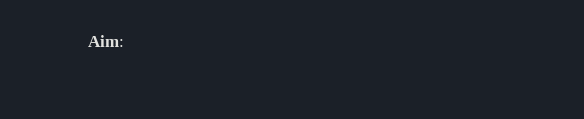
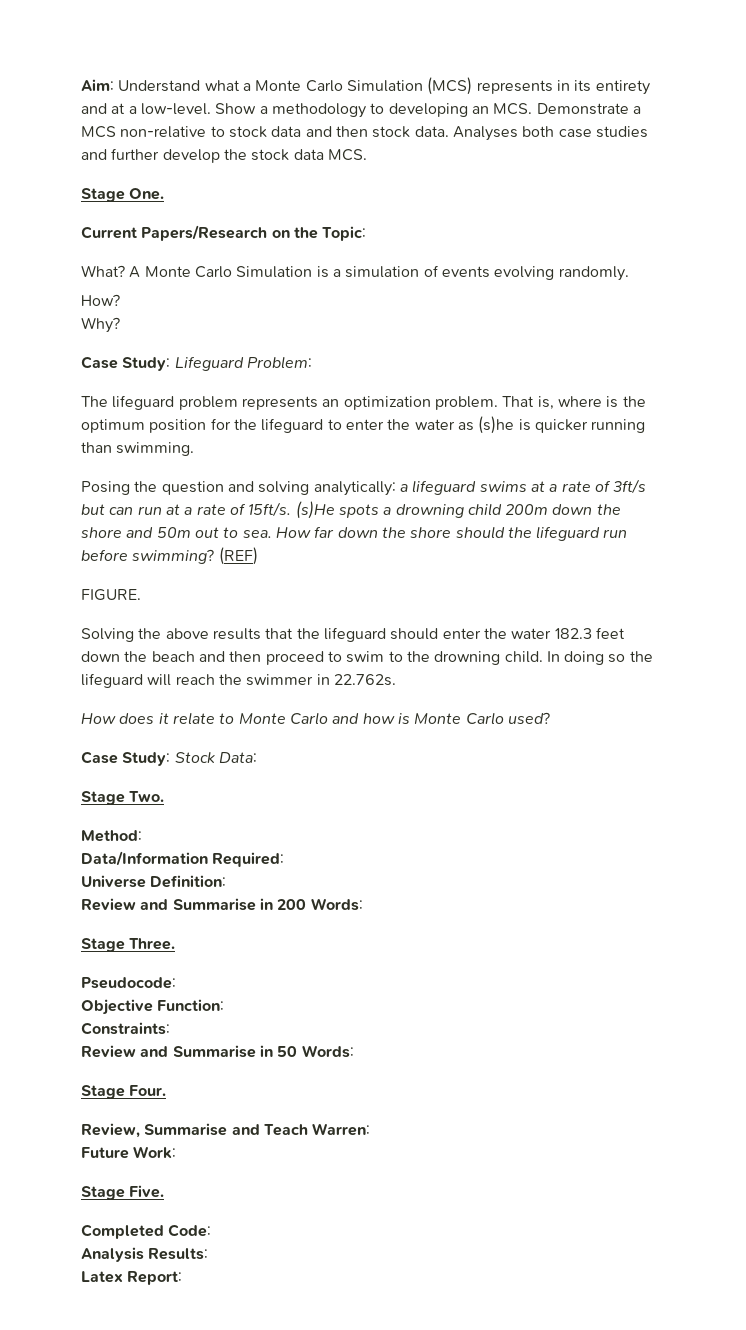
(124, 41) none -> [118,77,650,95] [81,103,641,118] [81,126,648,141] [81,148,367,163] [81,188,165,202] [81,225,367,241] [81,265,629,281] [81,294,120,306] [81,317,120,333] [81,356,312,371] [81,395,646,410] [81,416,646,434] [81,442,195,456] [81,479,647,496] [81,501,621,519] [81,526,628,541] [81,547,258,565] [81,589,141,601] [81,627,625,642] [81,651,653,665] [81,673,396,688] [81,712,550,725] [81,751,257,766] [81,791,165,805] [81,830,142,842] [81,851,285,867] [81,875,227,888] [81,898,363,911] [81,938,176,952] [81,977,176,989] [81,999,225,1015] [81,1022,170,1035] [81,1045,354,1058] [81,1085,167,1099] [81,1123,371,1138] [81,1146,177,1159] [81,1185,165,1200] [81,1224,212,1239] [81,1247,209,1262] [81,1271,183,1285] Understand what a Monte Carlo Simulation (MCS) represents in its entirety and at a low-level. Show a methodology to developing an MCS. Demonstrate a MCS non-relative to stock data and then stock data. Analyses both case studies and further develop the stock data MCS. // Stage One. // Current Papers/Research on the Topic: // What? A Monte Carlo Simulation is a simulation of events evolving randomly. // How? // Why? // Case Study: Lifeguard Problem: // The lifeguard problem represents an optimization problem. That is, where is the optimum position for the lifeguard to enter the water as (s)he is quicker running than swimming. // Posing the question and solving analytically: a lifeguard swims at a rate of 3ft/s but can run at a rate of 15ft/s. (s)He spots a drowning child 200m down the shore and 50m out to sea. How far down the shore should the lifeguard run before swimming? (REF) // FIGURE. // Solving the above results that the lifeguard should enter the water 182.3 feet down the beach and then proceed to swim to the drowning child. In doing so the lifeguard will reach the swimmer in 22.762s. // How does it relate to Monte Carlo and how is Monte Carlo used? // Case Study: Stock Data: // Stage Two. // Method: // Data/Information Required: // Universe Definition: // Review and Summarise in 200 Words: // Stage Three. // Pseudocode: // Objective Function: // Constraints: // Review and Summarise in 50 Words: // Stage Four. // Review, Summarise and Teach Warren: // Future Work: // Stage Five. // Completed Code: // Analysis Results: // Latex Report:

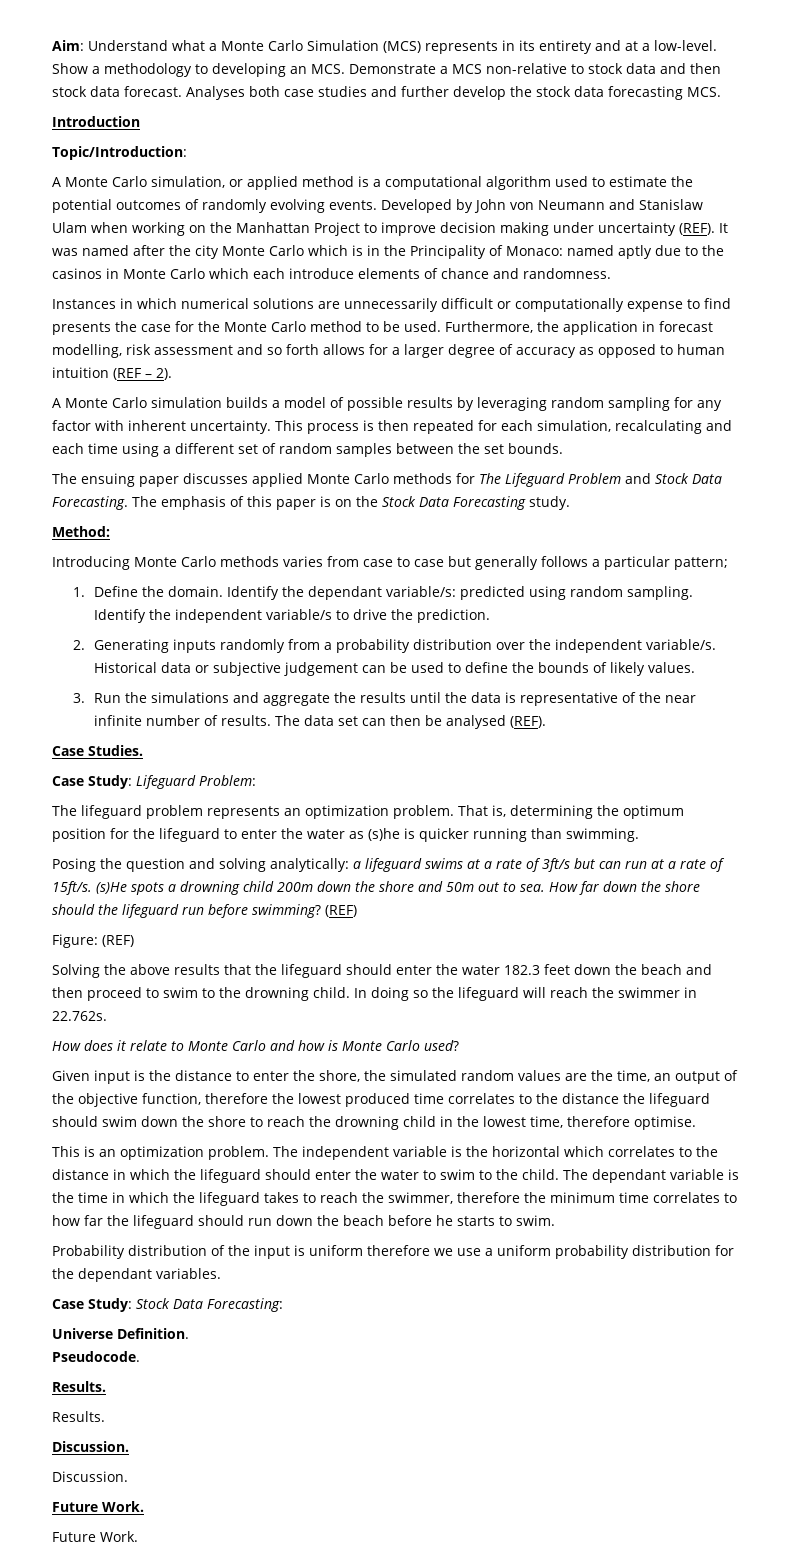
[414,126,449,137] data. -> [90,86,182,97] data forecast.
(324, 154) none -> [608,86,683,100] forecasting
[81,188,165,202] [81,225,367,241] [81,265,629,281] [81,294,120,306] [81,317,120,333] Stage One. // Current Papers/Research on the Topic: // What? A Monte Carlo Simulation is a simulation of events evolving randomly. // How? // Why? -> [52,116,140,127] [52,146,187,160] [52,176,693,190] [52,199,703,213] [52,222,728,236] [52,245,724,259] [52,268,611,279] [52,298,731,312] [52,321,713,335] [52,344,725,358] [52,367,172,380] [52,397,722,411] [52,420,732,434] [52,443,563,457] [52,473,722,487] [52,496,570,510] [52,526,110,537] [52,556,728,570] [73,586,694,600] [94,609,491,623] [73,639,717,653] [94,662,696,676] [73,692,697,706] [94,715,547,729] [52,745,143,756] Introduction // Topic/Introduction: // A Monte Carlo simulation, or applied method is a computational algorithm used to estimate the potential outcomes of randomly evolving events. Developed by John von Neumann and Stanislaw Ulam when working on the Manhattan Project to improve decision making under uncertainty (REF). It was named after the city Monte Carlo which is in the Principality of Monaco: named aptly due to the casinos in Monte Carlo which each introduce elements of chance and randomness. // Instances in which numerical solutions are unnecessarily difficult or computationally expense to find presents the case for the Monte Carlo method to be used. Furthermore, the application in forecast modelling, risk assessment and so forth allows for a larger degree of accuracy as opposed to human intuition (REF – 2). // A Monte Carlo simulation builds a model of possible results by leveraging random sampling for any factor with inherent uncertainty. This process is then repeated for each simulation, recalculating and each time using a different set of random samples between the set bounds. // The ensuing paper discusses applied Monte Carlo methods for The Lifeguard Problem and Stock Data Forecasting. The emphasis of this paper is on the Stock Data Forecasting study. // Method: // Introducing Monte Carlo methods varies from case to case but generally follows a particular pattern; // 1. Define the domain. Identify the dependant variable/s: predicted using random sampling. Identify the independent variable/s to drive the prediction. // 2. Generating inputs randomly from a probability distribution over the independent variable/s. Historical data or subjective judgement can be used to define the bounds of likely values. // 3. Run the simulations and aggregate the results until the data is representative of the near infinite number of results. The data set can then be analysed (REF). // Case Studies.
[557,396,619,408] where is -> [510,805,593,819] determining
[81,589,141,601] FIGURE. -> [52,934,134,948] Figure: (REF)
[81,751,257,766] [81,791,165,805] [81,830,142,842] [81,851,285,867] [81,875,227,888] [81,898,363,911] [81,938,176,952] [81,977,176,989] [81,999,225,1015] [81,1022,170,1035] [81,1045,354,1058] [81,1085,167,1099] [81,1123,371,1138] [81,1146,177,1159] [81,1185,165,1200] [81,1224,212,1239] [81,1247,209,1262] [81,1271,183,1285] Case Study: Stock Data: // Stage Two. // Method: // Data/Information Required: // Universe Definition: // Review and Summarise in 200 Words: // Stage Three. // Pseudocode: // Objective Function: // Constraints: // Review and Summarise in 50 Words: // Stage Four. // Review, Summarise and Teach Warren: // Future Work: // Stage Five. // Completed Code: // Analysis Results: // Latex Report: -> [52,1070,738,1084] [52,1093,710,1107] [52,1116,696,1130] [52,1146,718,1160] [52,1169,739,1183] [52,1192,737,1206] [52,1215,555,1229] [52,1245,734,1259] [52,1268,221,1282] [52,1298,283,1312] [52,1328,189,1339] [52,1351,140,1362] [52,1381,106,1392] [52,1411,105,1422] [52,1441,129,1452] [52,1471,128,1482] [52,1501,144,1512] [52,1531,138,1542] Given input is the distance to enter the shore, the simulated random values are the time, an output of the objective function, therefore the lowest produced time correlates to the distance the lifeguard should swim down the shore to reach the drowning child in the lowest time, therefore optimise. // This is an optimization problem. The independent variable is the horizontal which correlates to the distance in which the lifeguard should enter the water to swim to the child. The dependant variable is the time in which the lifeguard takes to reach the swimmer, therefore the minimum time correlates to how far the lifeguard should run down the beach before he starts to swim. // Probability distribution of the input is uniform therefore we use a uniform probability distribution for the dependant variables. // Case Study: Stock Data Forecasting: // Universe Definition. // Pseudocode. // Results. // Results. // Discussion. // Discussion. // Future Work. // Future Work.

